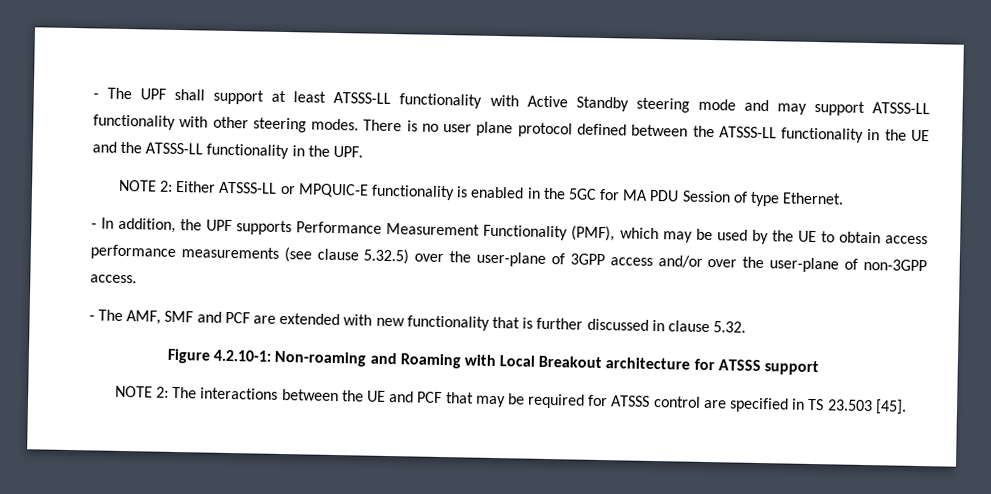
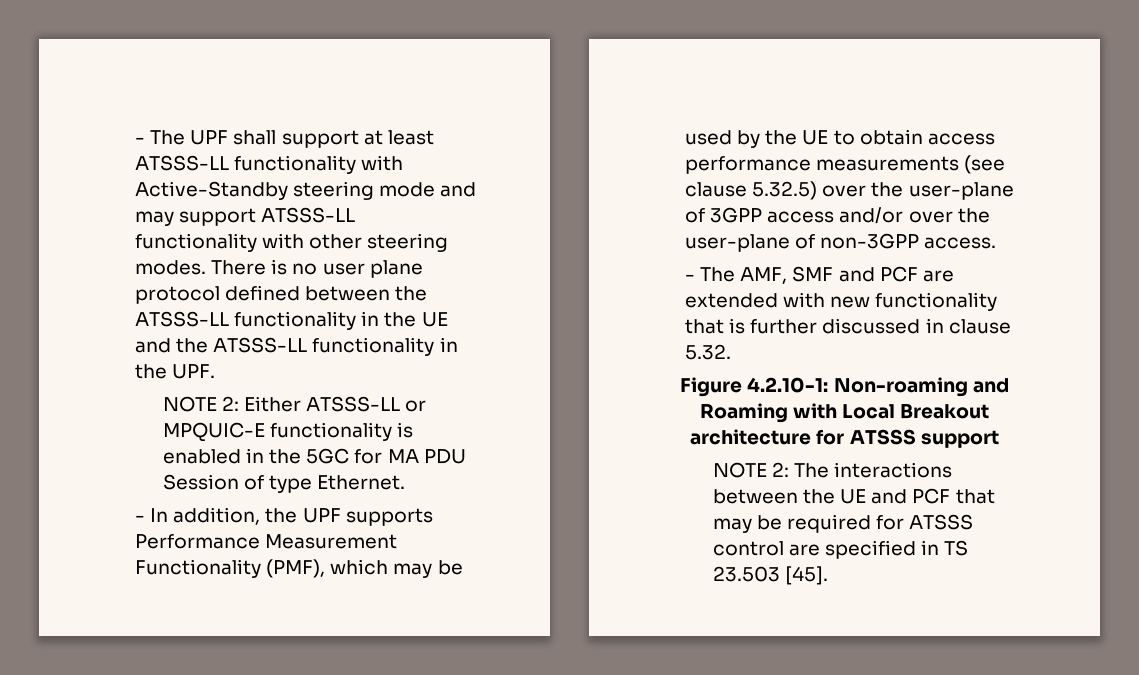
[526,95,629,112] Active Standby -> [134,181,288,200] Active-Standby

